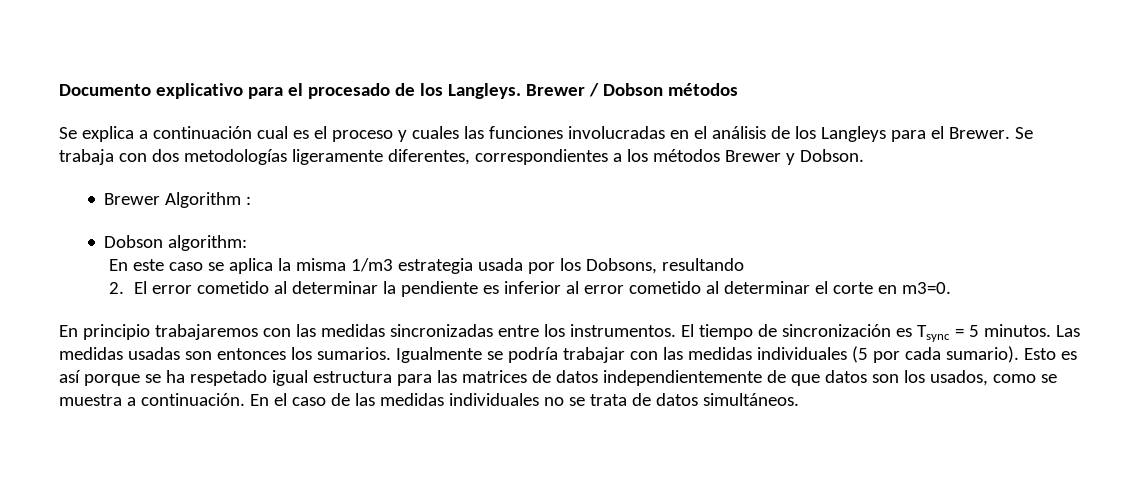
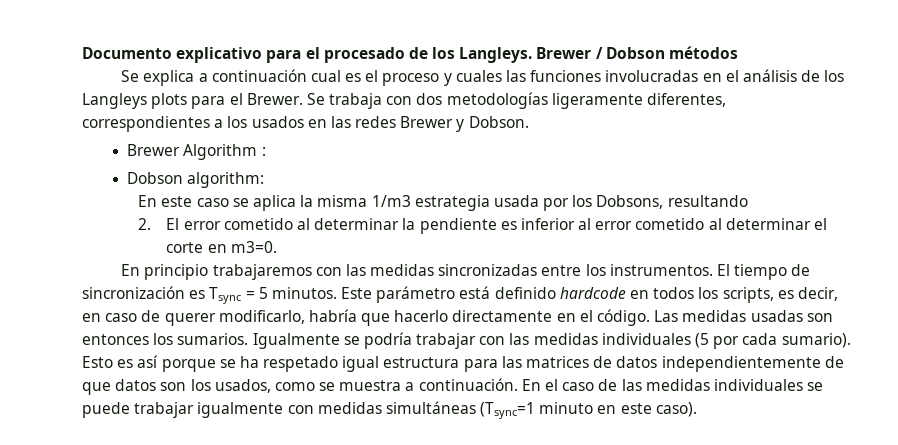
(886, 134) none -> [151,93,188,109] plots
[652,149,720,162] métodos -> [251,116,397,128] usados en las redes
(1051, 330) none -> [341,286,838,303] [82,309,651,326] Este parámetro está definido hardcode en todos los scripts, es decir, en caso de querer modificarlo, habría que hacerlo directamente en el código.
[543,393,799,406] no se trata de datos simultáneos. -> [807,382,824,391] [82,401,697,419] se puede trabajar igualmente con medidas simultáneas (Tsync=1 minuto en este caso).

